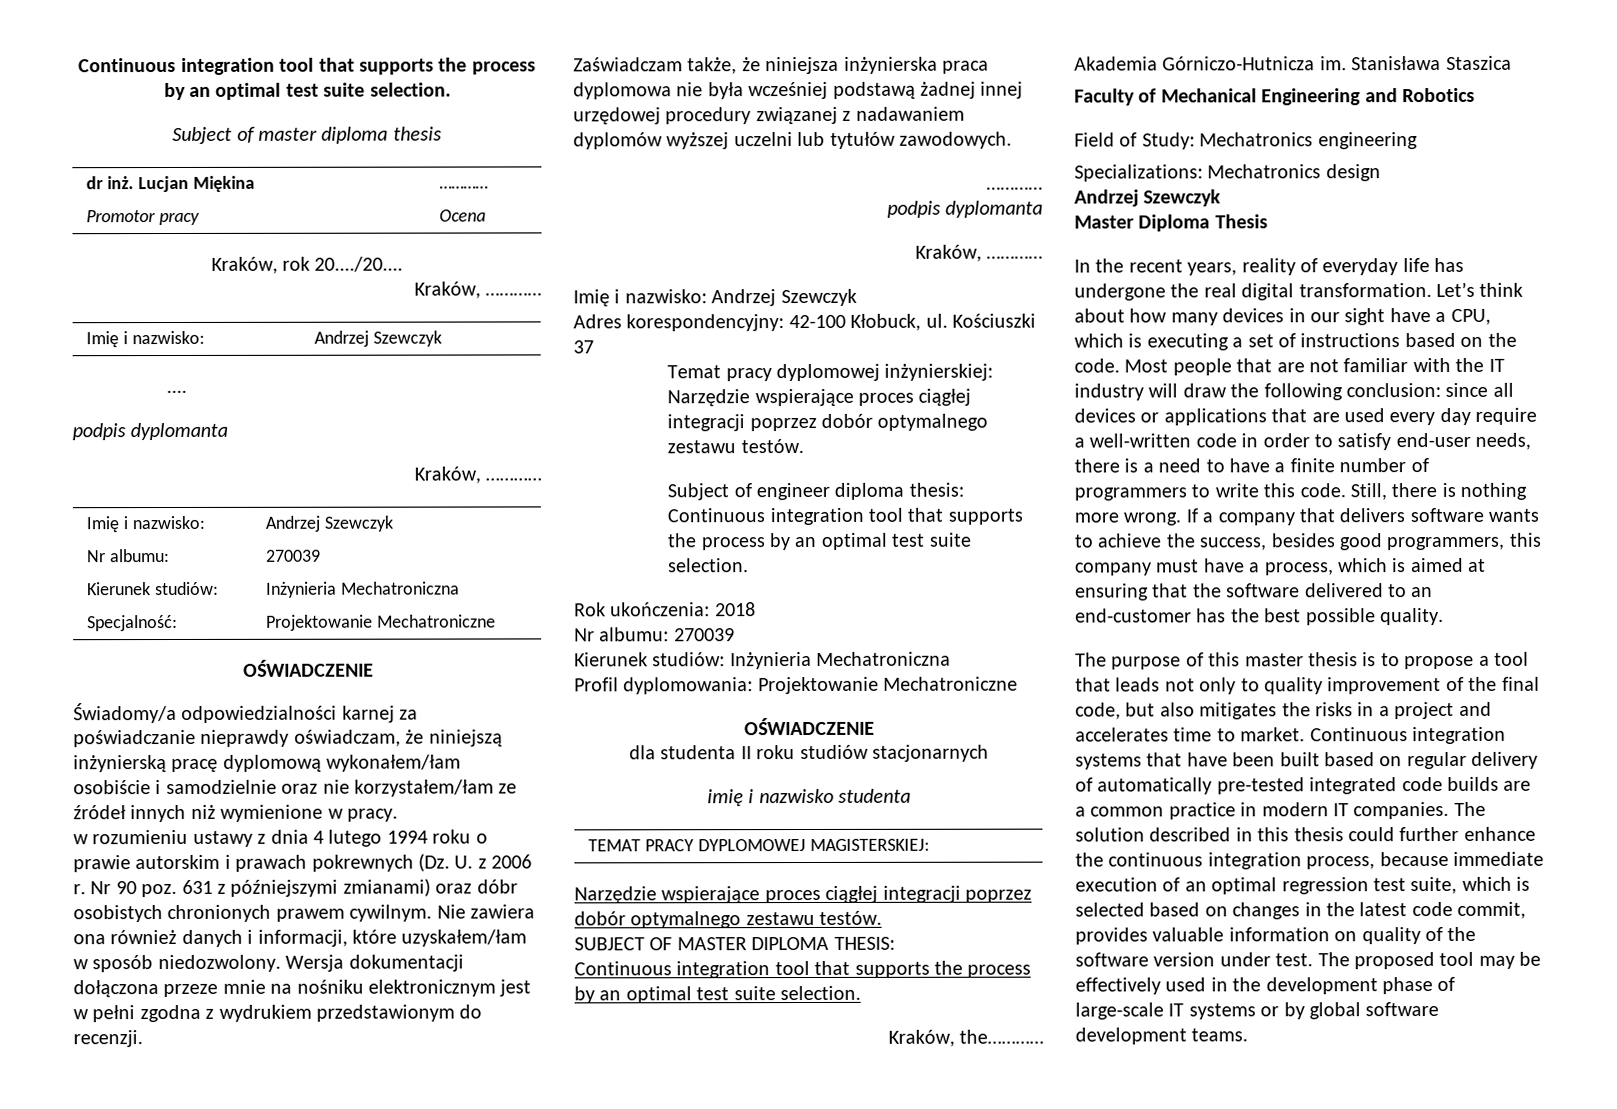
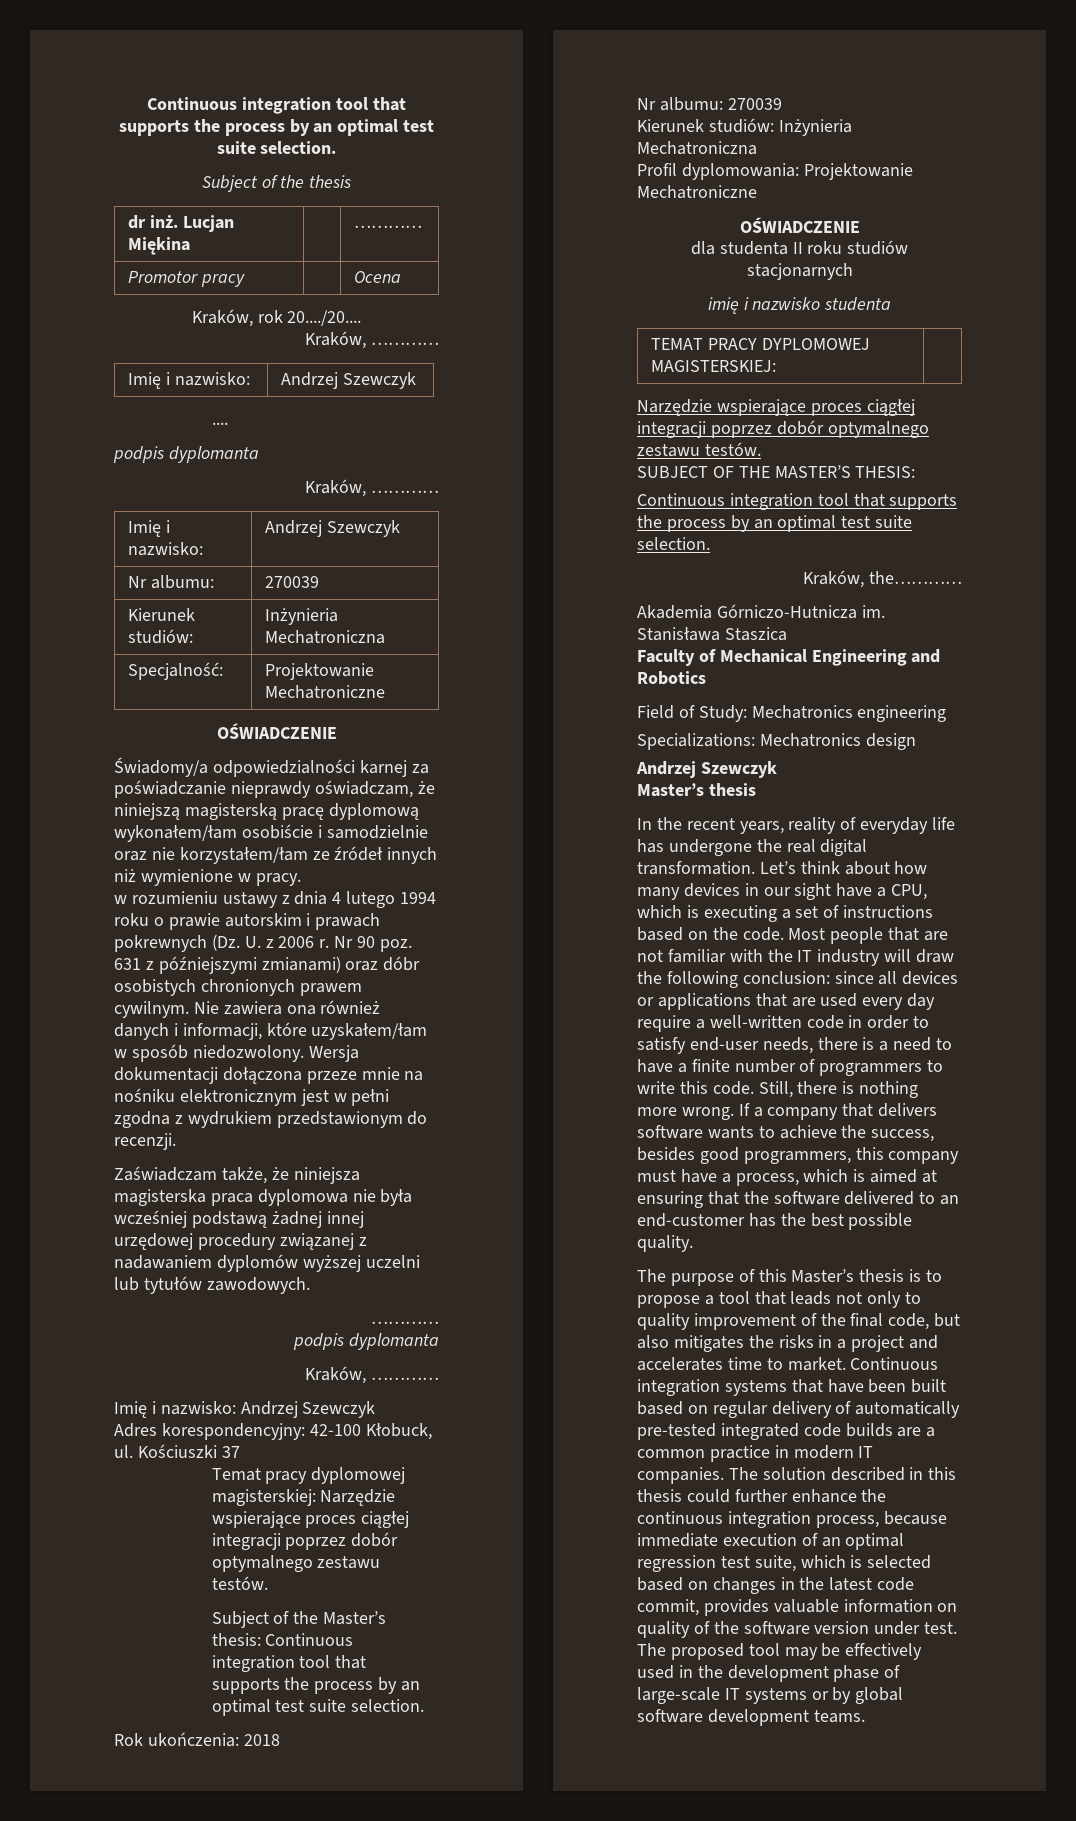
[258,126,389,144] master diploma -> [280,175,305,188] the
[73,755,167,773] inżynierską -> [184,803,277,820] magisterską
[843,56,938,74] inżynierska -> [114,1189,206,1206] magisterska
[884,363,994,381] inżynierskiej: -> [211,1489,316,1506] magisterskiej:
[756,482,905,501] engineer diploma -> [293,1611,387,1625] the Master’s
[676,936,830,951] MASTER DIPLOMA -> [738,465,851,478] THE MASTER’S
[1074,214,1268,232] Master Diploma Thesis -> [637,783,756,797] Master’s thesis
[1244,653,1304,667] master -> [791,1269,855,1283] Master’s

